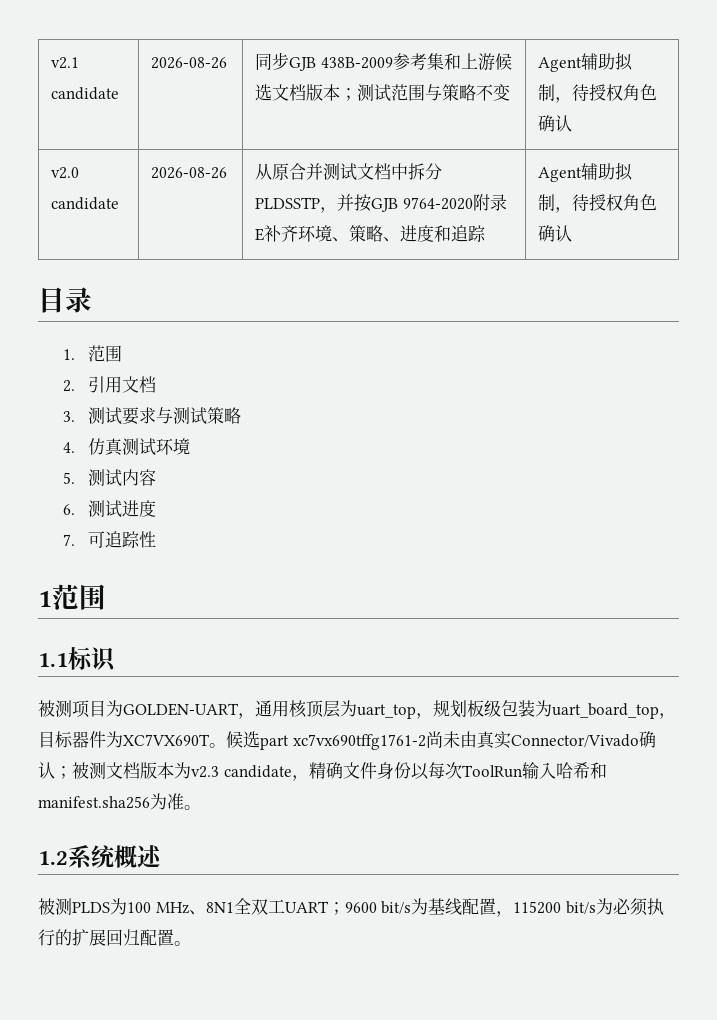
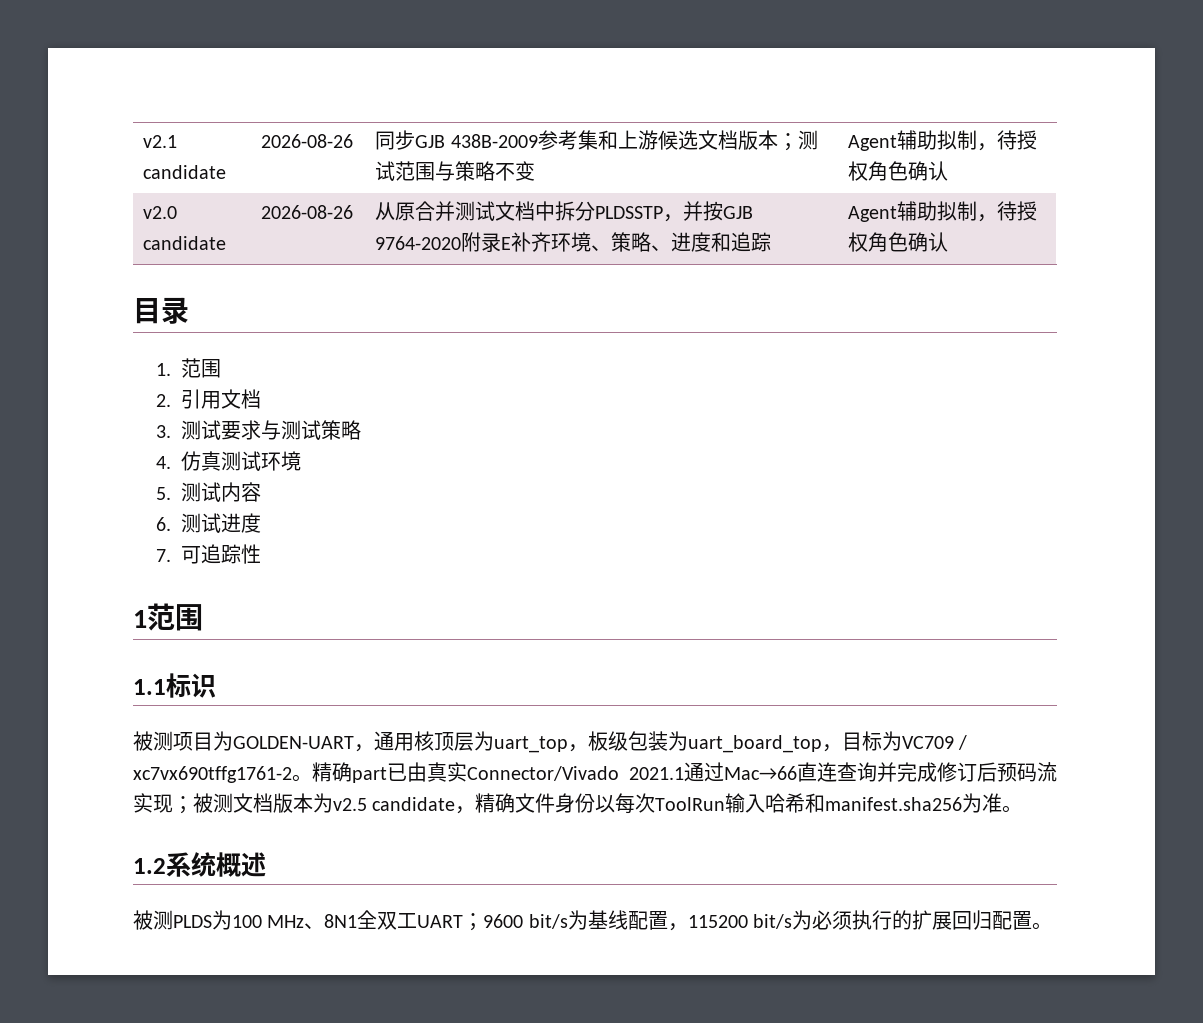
[433,700,467,718] 规划 -> (588, 748) none
[72,731,656,750] [38,762,55,779] 器件为XC7VX690T。候选part xc7vx690tffg1761-2尚未由真实Connector/Vivado确认 -> [882,731,968,751] [133,762,1057,783] [133,793,173,813] 为VC709 / xc7vx690tffg1761-2。精确part已由真实Connector/Vivado 2021.1通过Mac→66直连查询并完成修订后预码流实现
[191,766,219,778] v2.3 -> [333,798,367,811] v2.5

